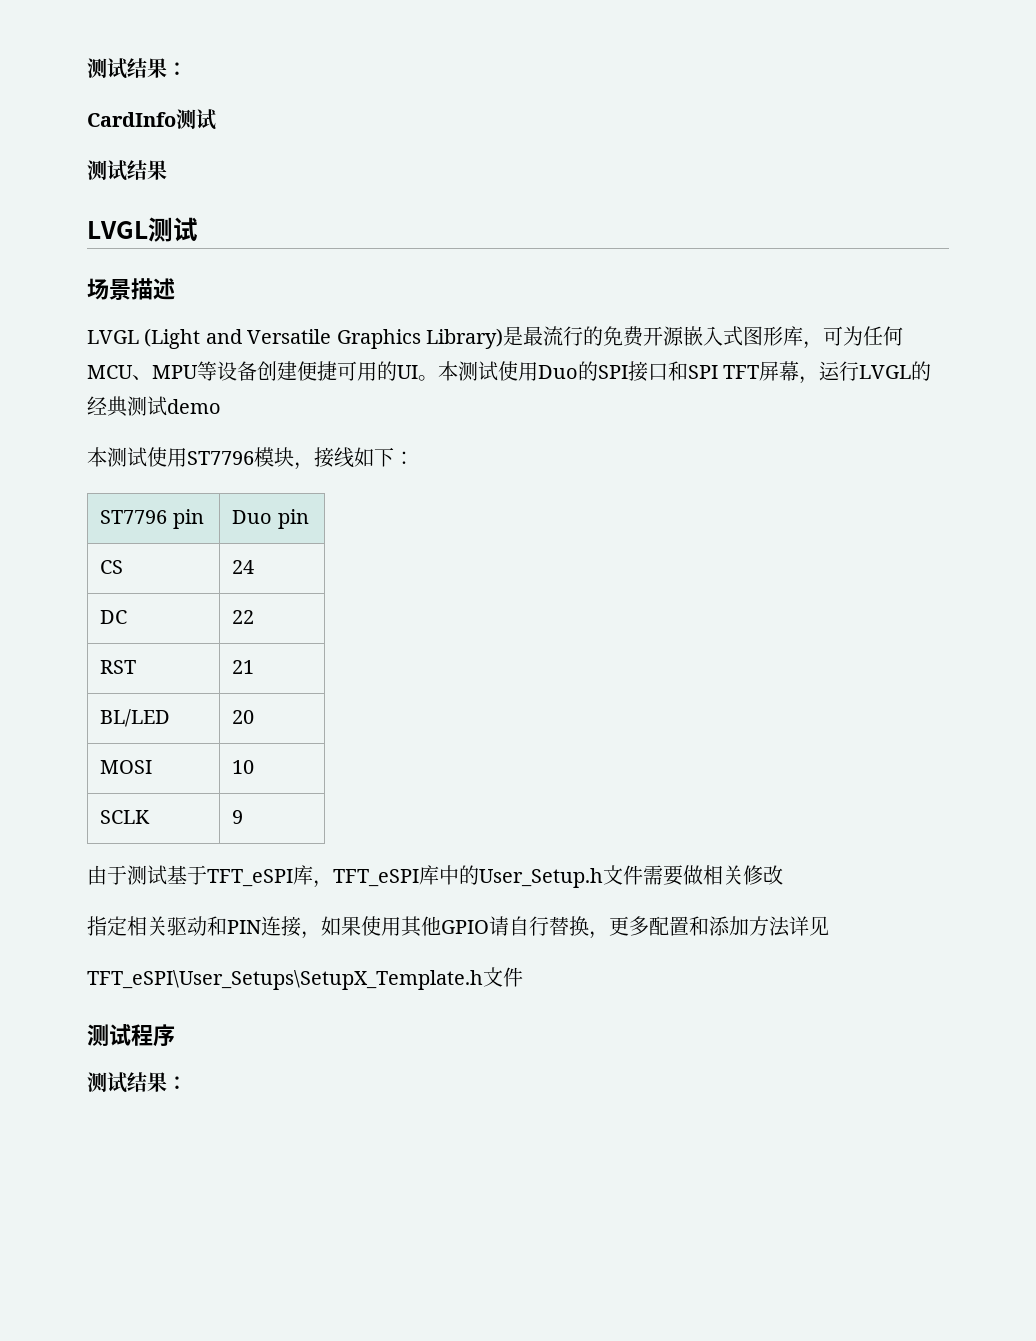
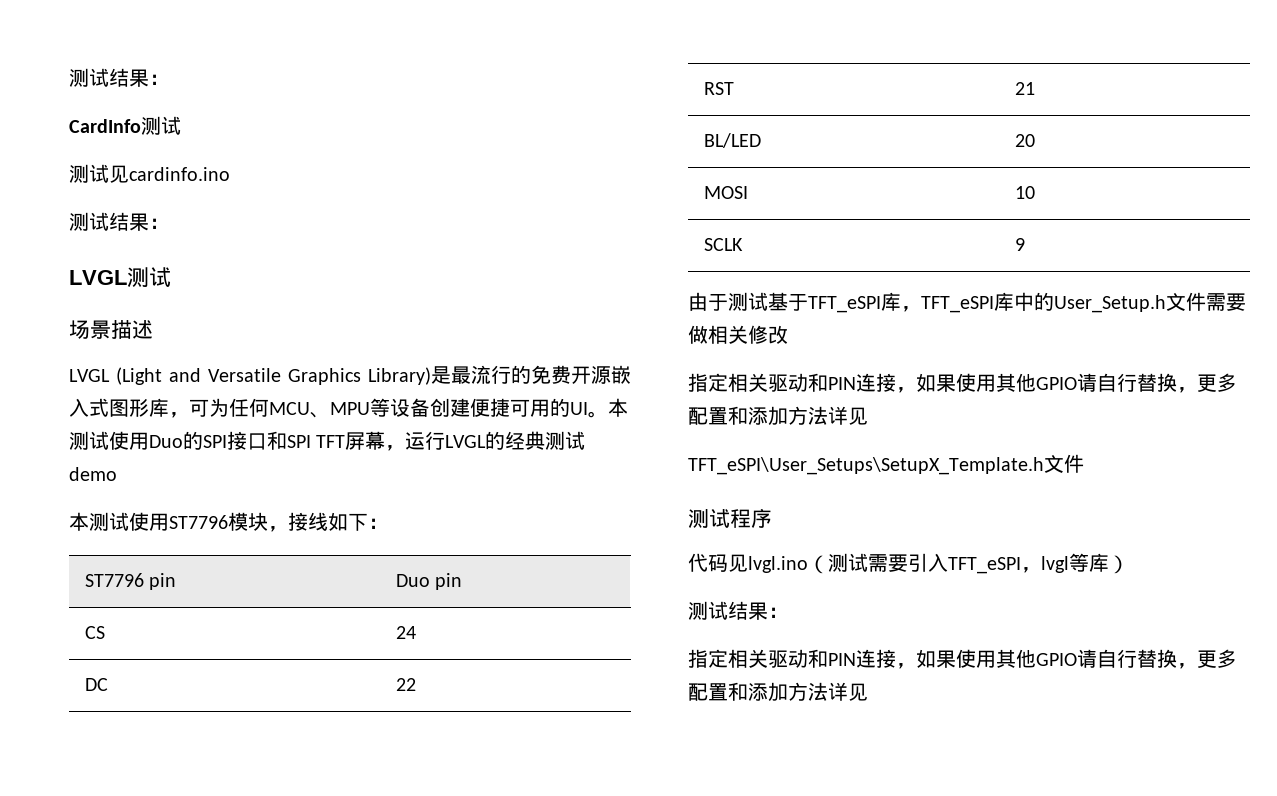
[87,160,167,181] // 测试结果 -> [69,164,230,183] [69,212,169,231] // 测试见cardinfo.ino // 测试结果：
[87,1072,187,1093] 测试结果： -> [688,553,1129,574] [688,601,788,620] [688,649,1237,669] [688,682,868,702] 代码见lvgl.ino（测试需要引入TFT_eSPI，lvgl等库） // 测试结果： // 指定相关驱动和PIN连接，如果使用其他GPIO请自行替换，更多配置和添加方法详见

